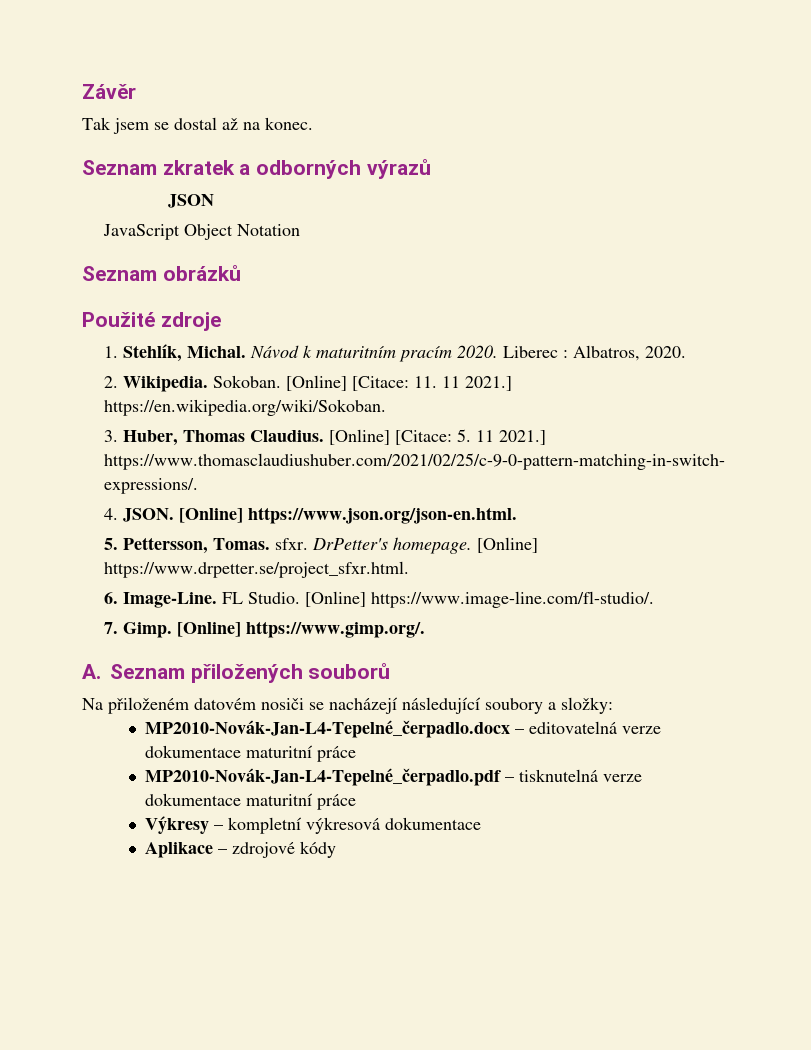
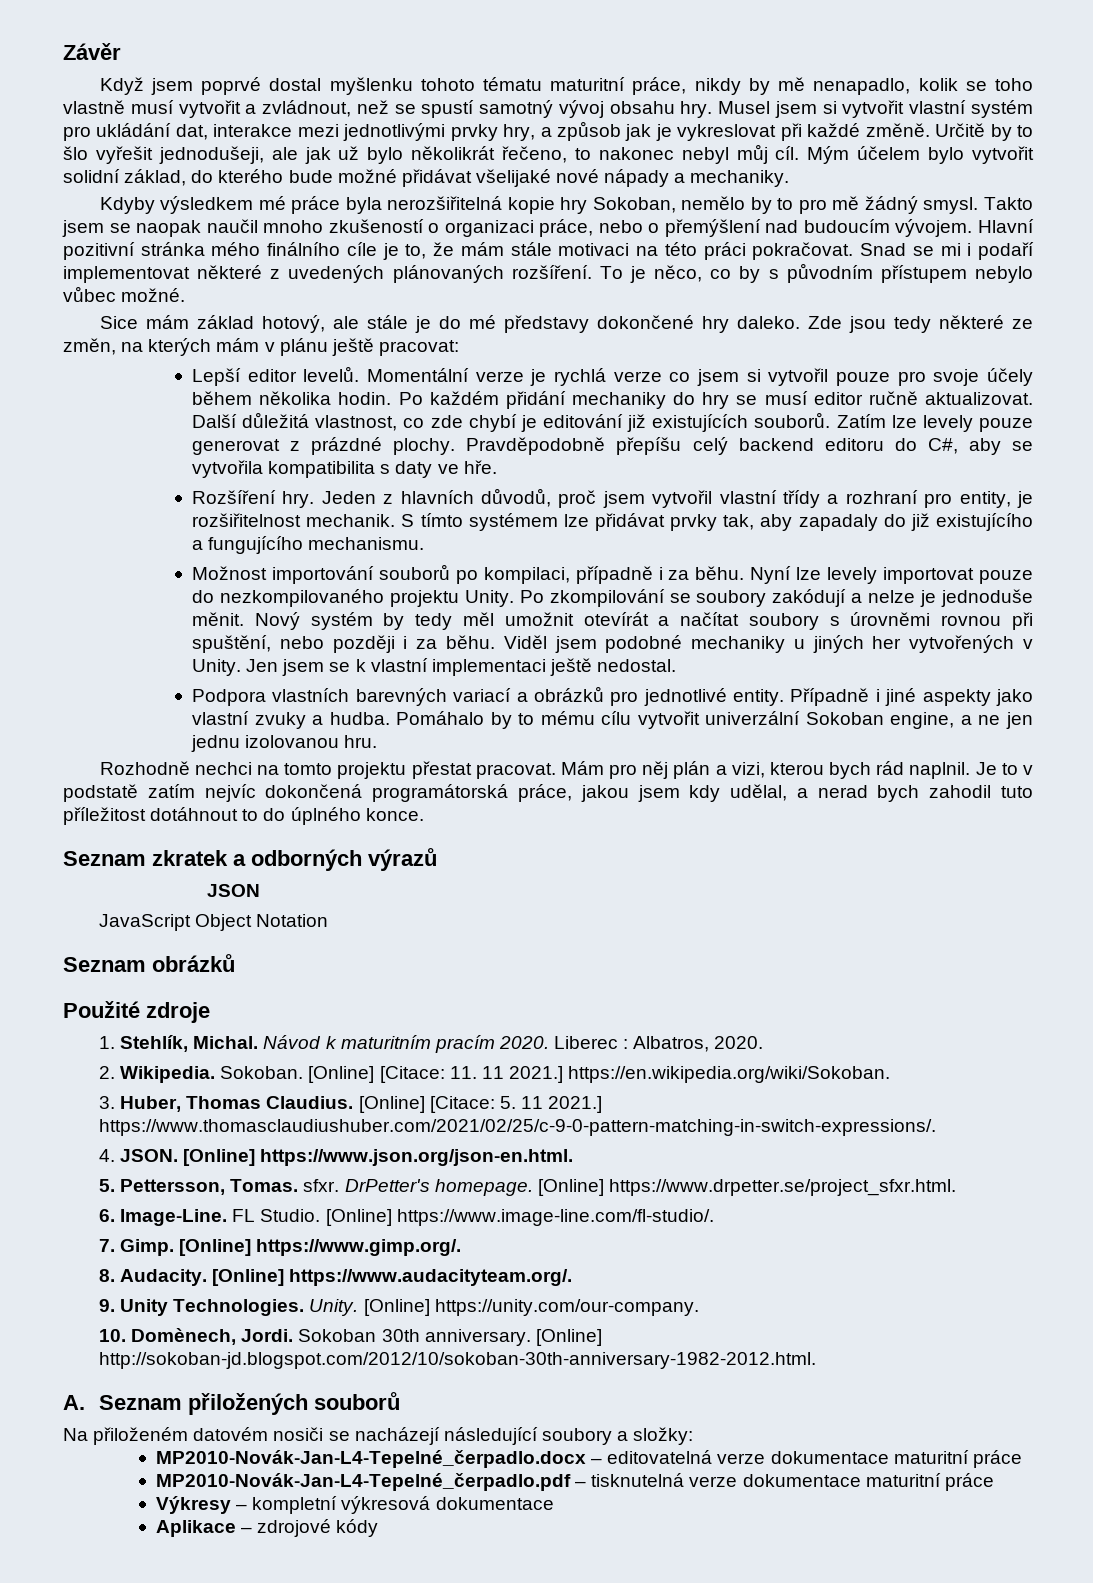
[82,117,313,134] Tak jsem se dostal až na konec. -> [99,77,1033,95] [63,100,1033,118] [63,121,1034,141] [63,144,1034,164] [63,169,790,187] [99,196,1033,214] [62,219,1034,237] [63,242,1034,260] [63,263,1033,283] [63,286,186,302] [99,315,1033,333] [63,338,459,356] [192,366,1033,386] [192,391,1033,409] [192,412,1033,432] [192,437,1034,455] [192,460,497,478] [192,488,1033,508] [192,513,1033,531] [192,536,425,554] [192,564,1034,584] [192,589,1033,607] [192,612,1033,630] [192,635,1033,653] [192,658,677,676] [192,686,1034,706] [192,711,1033,729] [191,735,378,752] [99,761,1033,779] [63,784,1034,802] [63,807,424,825] Když jsem poprvé dostal myšlenku tohoto tématu maturitní práce, nikdy by mě nenapadlo, kolik se toho vlastně musí vytvořit a zvládnout, než se spustí samotný vývoj obsahu hry. Musel jsem si vytvořit vlastní systém pro ukládání dat, interakce mezi jednotlivými prvky hry, a způsob jak je vykreslovat při každé změně. Určitě by to šlo vyřešit jednodušeji, ale jak už bylo několikrát řečeno, to nakonec nebyl můj cíl. Mým účelem bylo vytvořit solidní základ, do kterého bude možné přidávat všelijaké nové nápady a mechaniky. // Kdyby výsledkem mé práce byla nerozšiřitelná kopie hry Sokoban, nemělo by to pro mě žádný smysl. Takto jsem se naopak naučil mnoho zkušeností o organizaci práce, nebo o přemýšlení nad budoucím vývojem. Hlavní pozitivní stránka mého finálního cíle je to, že mám stále motivaci na této práci pokračovat. Snad se mi i podaří implementovat některé z uvedených plánovaných rozšíření. To je něco, co by s původním přístupem nebylo vůbec možné. // Sice mám základ hotový, ale stále je do mé představy dokončené hry daleko. Zde jsou tedy některé ze změn, na kterých mám v plánu ještě pracovat: // Lepší editor levelů. Momentální verze je rychlá verze co jsem si vytvořil pouze pro svoje účely během několika hodin. Po každém přidání mechaniky do hry se musí editor ručně aktualizovat. Další důležitá vlastnost, co zde chybí je editování již existujících souborů. Zatím lze levely pouze generovat z prázdné plochy. Pravděpodobně přepíšu celý backend editoru do C#, aby se vytvořila kompatibilita s daty ve hře. // Rozšíření hry. Jeden z hlavních důvodů, proč jsem vytvořil vlastní třídy a rozhraní pro entity, je rozšiřitelnost mechanik. S tímto systémem lze přidávat prvky tak, aby zapadaly do již existujícího a fungujícího mechanismu. // Možnost importování souborů po kompilaci, případně i za běhu. Nyní lze levely importovat pouze do nezkompilovaného projektu Unity. Po zkompilování se soubory zakódují a nelze je jednoduše měnit. Nový systém by tedy měl umožnit otevírát a načítat soubory s úrovněmi rovnou při spuštění, nebo později i za běhu. Viděl jsem podobné mechaniky u jiných her vytvořených v Unity. Jen jsem se k vlastní implementaci ještě nedostal. // Podpora vlastních barevných variací a obrázků pro jednotlivé entity. Případně i jiné aspekty jako vlastní zvuky a hudba. Pomáhalo by to mému cílu vytvořit univerzální Sokoban engine, a ne jen jednu izolovanou hru. // Rozhodně nechci na tomto projektu přestat pracovat. Mám pro něj plán a vizi, kterou bych rád naplnil. Je to v podstatě zatím nejvíc dokončená programátorská práce, jakou jsem kdy udělal, a nerad bych zahodil tuto příležitost dotáhnout to do úplného konce.
(425, 629) none -> [99,1269,573,1286] [99,1299,699,1316] [99,1328,602,1346] [99,1352,817,1369] // 8. Audacity. [Online] https://www.audacityteam.org/. // 9. Unity Technologies. Unity. [Online] https://unity.com/our-company. // 10. Domènech, Jordi. Sokoban 30th anniversary. [Online] http://sokoban-jd.blogspot.com/2012/10/sokoban-30th-anniversary-1982-2012.html.

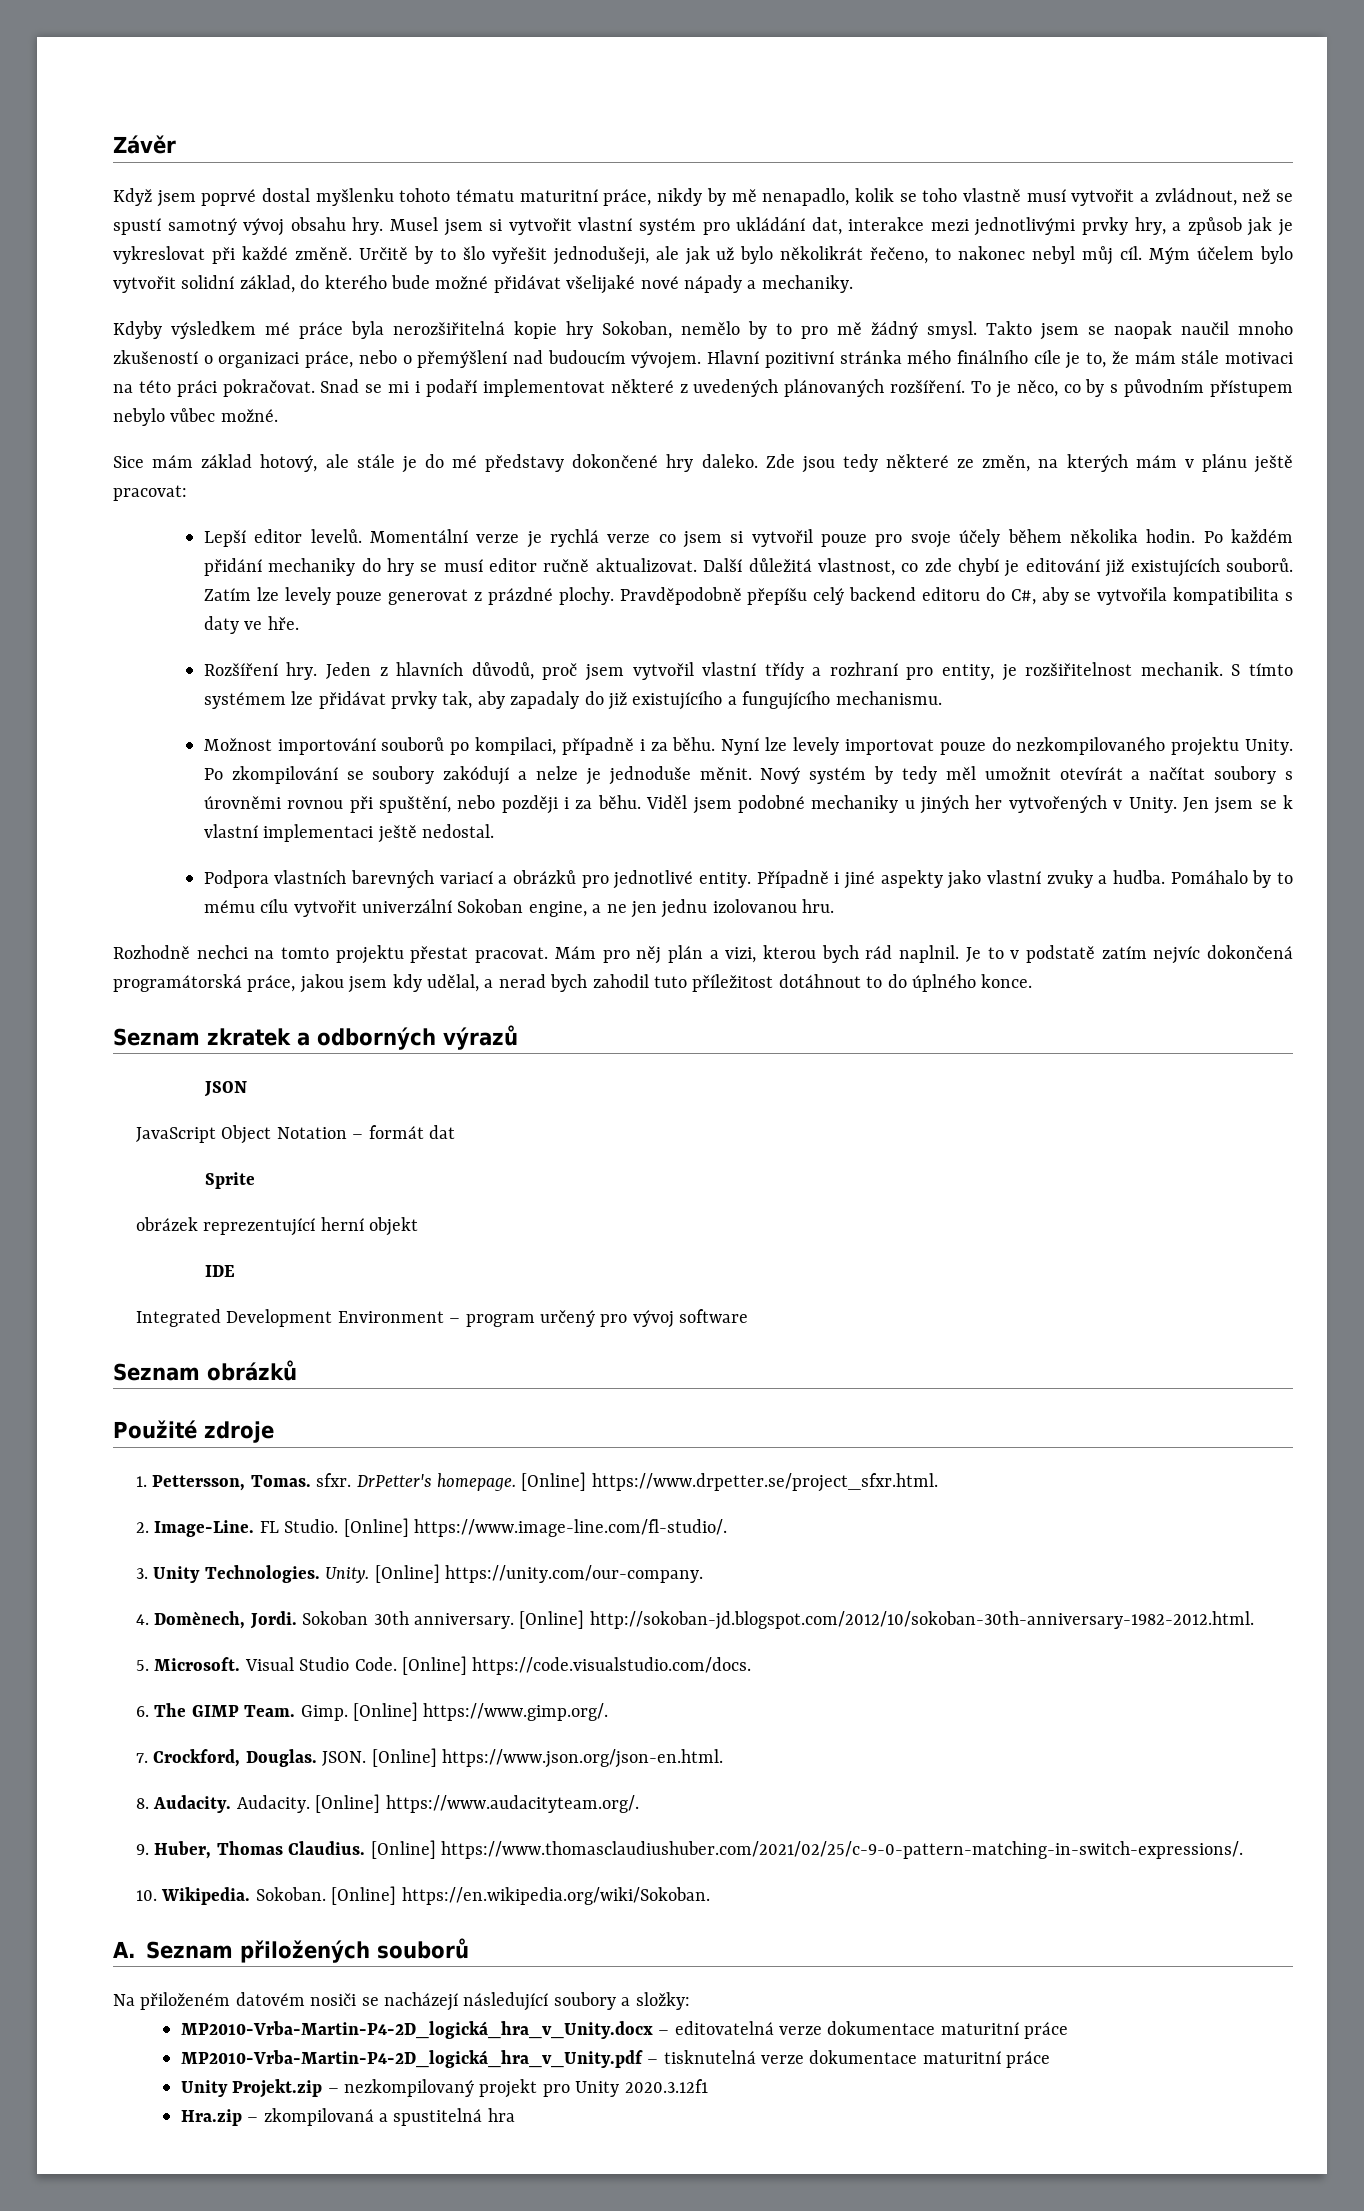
(329, 920) none -> [352,1125,455,1139] [204,1172,255,1189] [135,1217,419,1236] [204,1265,235,1277] [135,1309,749,1328] – formát dat // Sprite // obrázek reprezentující herní objekt // IDE // Integrated Development Environment – program určený pro vývoj software
[120,1035,764,1053] [99,1066,891,1083] [99,1096,603,1113] [99,1119,937,1136] [99,1149,574,1166] [99,1179,116,1192] Stehlík, Michal. Návod k maturitním pracím 2020. Liberec : Albatros, 2020. // 2. Wikipedia. Sokoban. [Online] [Citace: 11. 11 2021.] https://en.wikipedia.org/wiki/Sokoban. // 3. Huber, Thomas Claudius. [Online] [Citace: 5. 11 2021.] https://www.thomasclaudiushuber.com/2021/02/25/c-9-0-pattern-matching-in-switch-expressions/. // 4. JSON. [Online] https://www.json.org/json-en.html. // 5. -> (147, 1481) none
[99,1209,116,1222] 6. -> [135,1522,149,1533] 2.
[99,1239,462,1256] [99,1269,573,1286] [99,1299,116,1312] 7. Gimp. [Online] https://www.gimp.org/. // 8. Audacity. [Online] https://www.audacityteam.org/. // 9. -> [135,1568,148,1579] 3.
[99,1329,127,1342] 10. -> [135,1614,149,1625] 4.
(817, 1360) none -> [135,1656,752,1675] [135,1702,609,1721] [135,1748,723,1768] [135,1794,639,1813] [135,1840,1243,1859] [135,1886,710,1905] // 5. Microsoft. Visual Studio Code. [Online] https://code.visualstudio.com/docs. // 6. The GIMP Team. Gimp. [Online] https://www.gimp.org/. // 7. Crockford, Douglas. JSON. [Online] https://www.json.org/json-en.html. // 8. Audacity. Audacity. [Online] https://www.audacityteam.org/. // 9. Huber, Thomas Claudius. [Online] https://www.thomasclaudiushuber.com/2021/02/25/c-9-0-pattern-matching-in-switch-expressions/. // 10. Wikipedia. Sokoban. [Online] https://en.wikipedia.org/wiki/Sokoban.
[155,1450,586,1468] MP2010-Novák-Jan-L4-Tepelné_čerpadlo.docx -> [180,2021,653,2039] MP2010-Vrba-Martin-P4-2D_logická_hra_v_Unity.docx
[155,1473,571,1491] MP2010-Novák-Jan-L4-Tepelné_čerpadlo.pdf -> [180,2050,643,2068] MP2010-Vrba-Martin-P4-2D_logická_hra_v_Unity.pdf
[155,1496,554,1514] [155,1519,379,1537] Výkresy – kompletní výkresová dokumentace // Aplikace – zdrojové kódy -> [180,2079,708,2098] [180,2108,515,2126] Unity Projekt.zip – nezkompilovaný projekt pro Unity 2020.3.12f1 // Hra.zip – zkompilovaná a spustitelná hra

